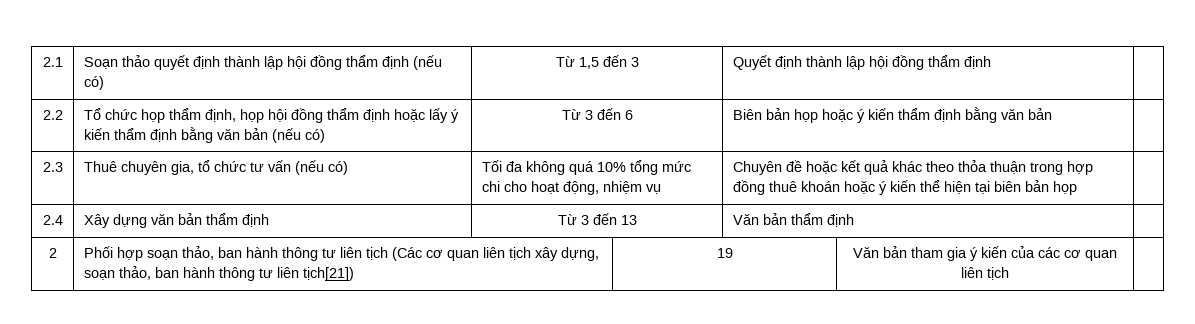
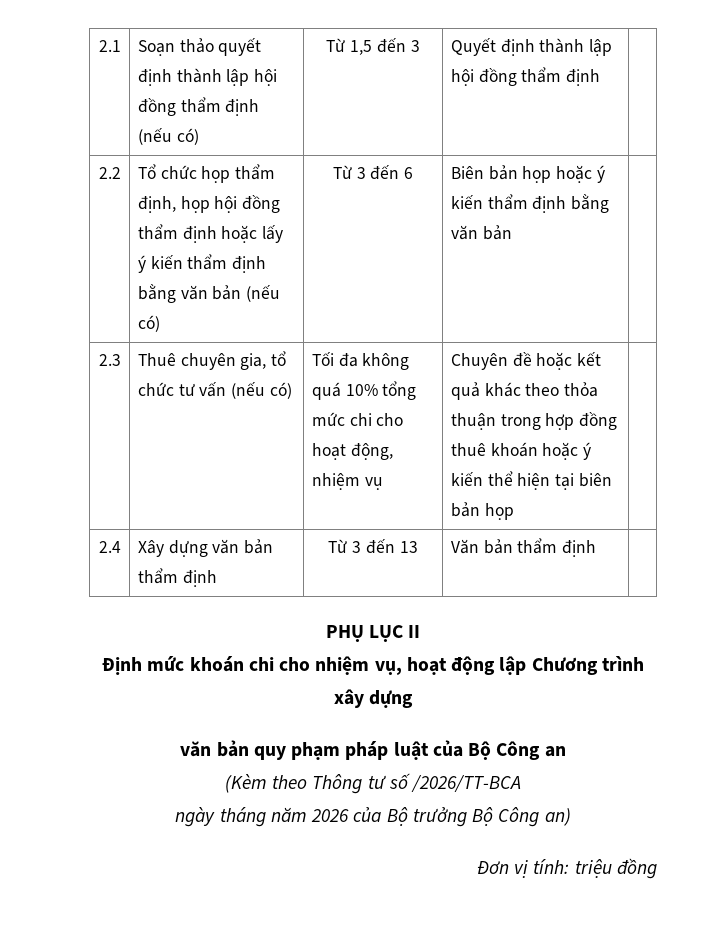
[48,248,57,258] [83,246,599,261] [83,266,354,281] [716,248,733,258] [853,246,1117,261] [961,267,1009,280] // 2 | Phối hợp soạn thảo, ban hành thông tư liên tịch (Các cơ quan liên tịch xây dựng, soạn thảo, ban hành thông tư liên tịch[21]) | 19 | Văn bản tham gia ý kiến của các cơ quan liên tịch | -> [325,625,421,643] [102,656,644,676] [333,689,414,709] [180,740,566,761] [224,773,522,794] [175,807,571,827] [476,858,657,879] // PHỤ LỤC II // Định mức khoán chi cho nhiệm vụ, hoạt động lập Chương trình xây dựng // văn bản quy phạm pháp luật của Bộ Công an // (Kèm theo Thông tư số /2026/TT-BCA // ngày tháng năm 2026 của Bộ trưởng Bộ Công an) // Đơn vị tính: triệu đồng

